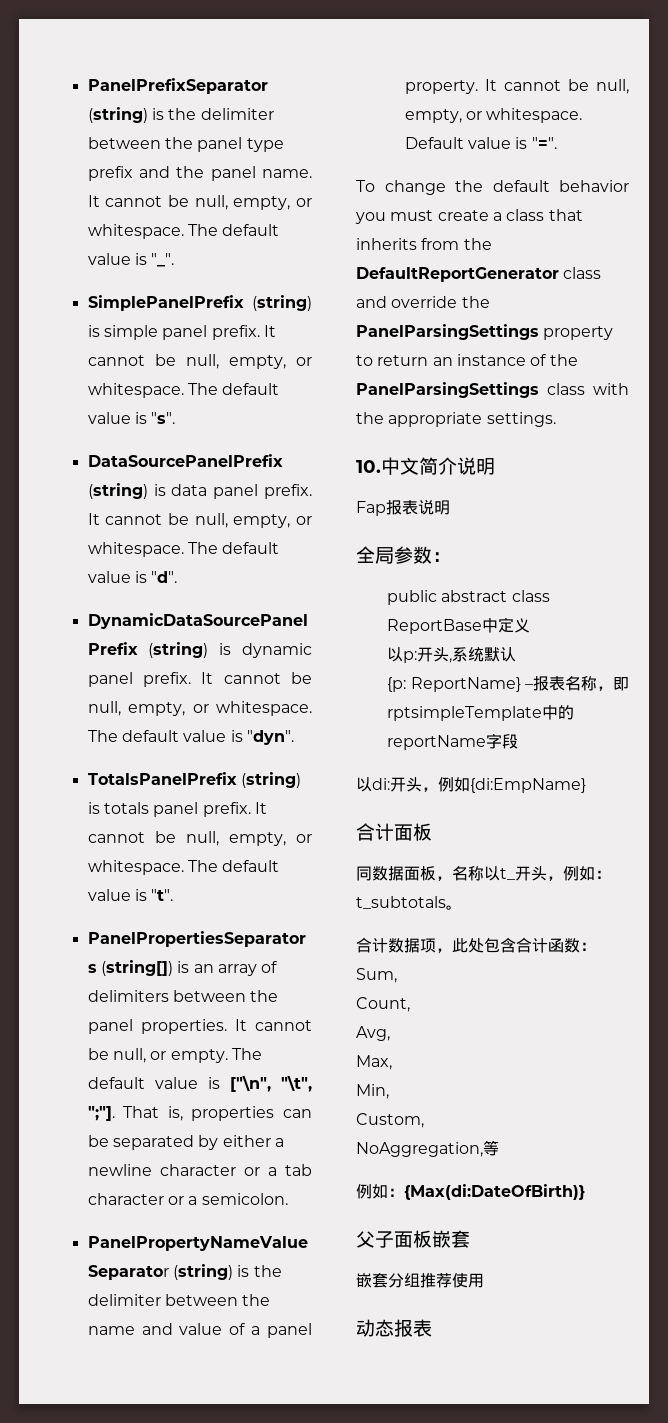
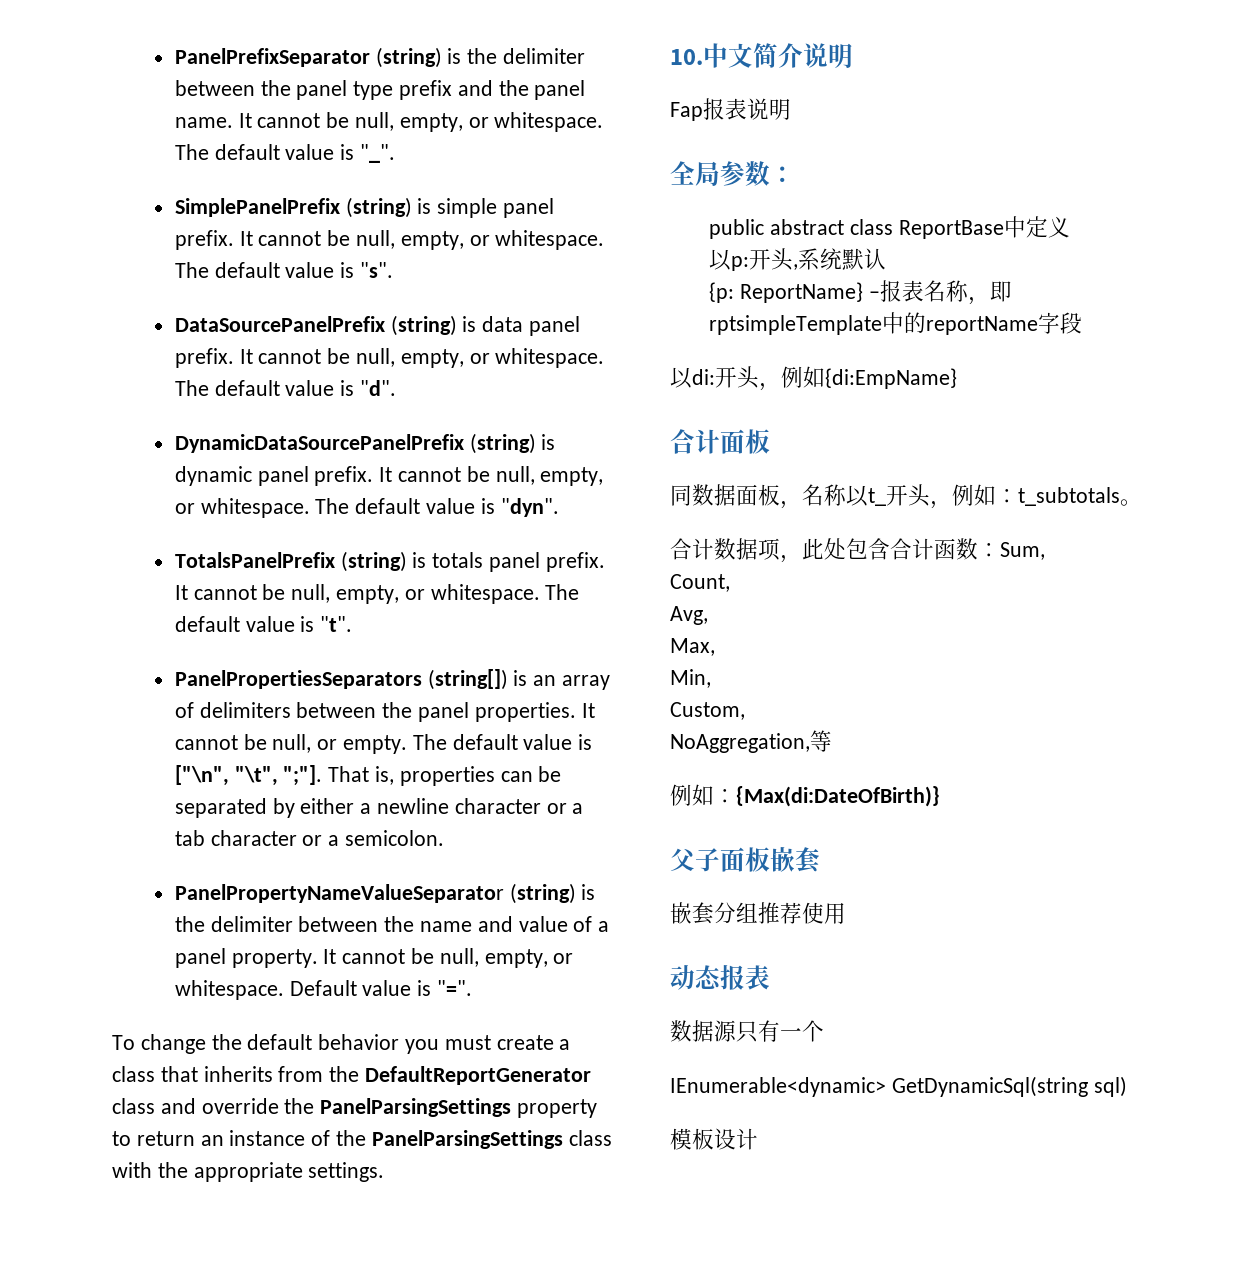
(432, 1328) none -> [670,1020,824,1043] [670,1076,1127,1097] [670,1128,758,1150] // 数据源只有一个 // IEnumerable<dynamic> GetDynamicSql(string sql) // 模板设计

